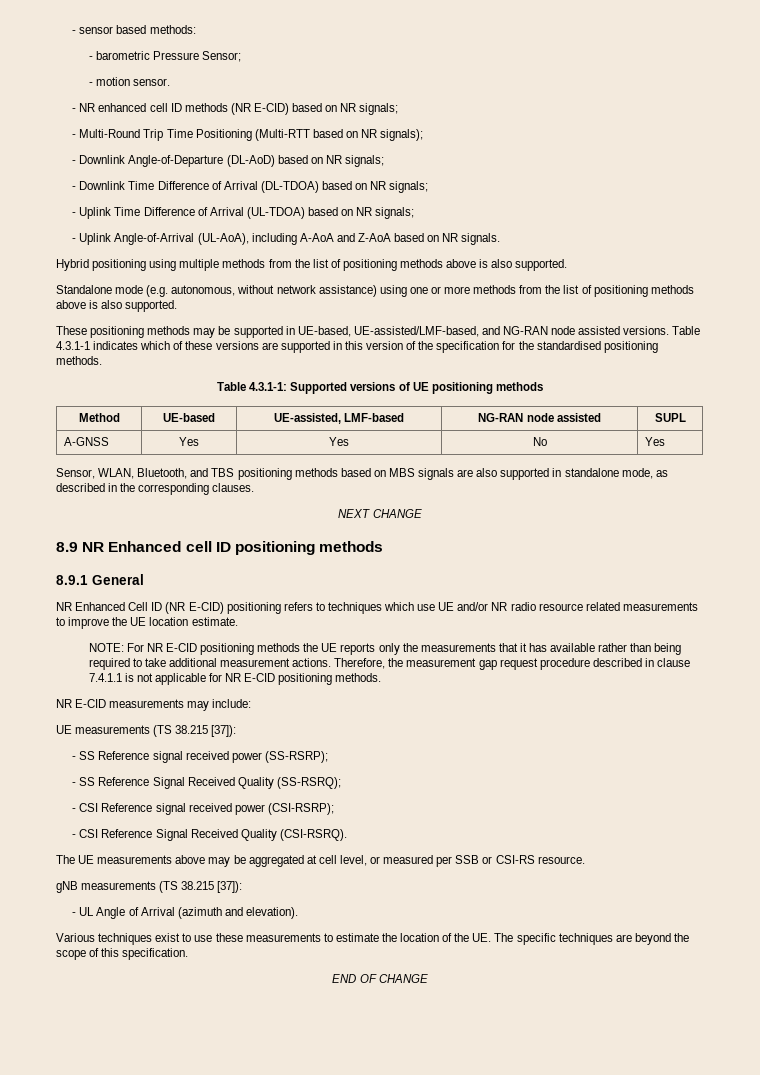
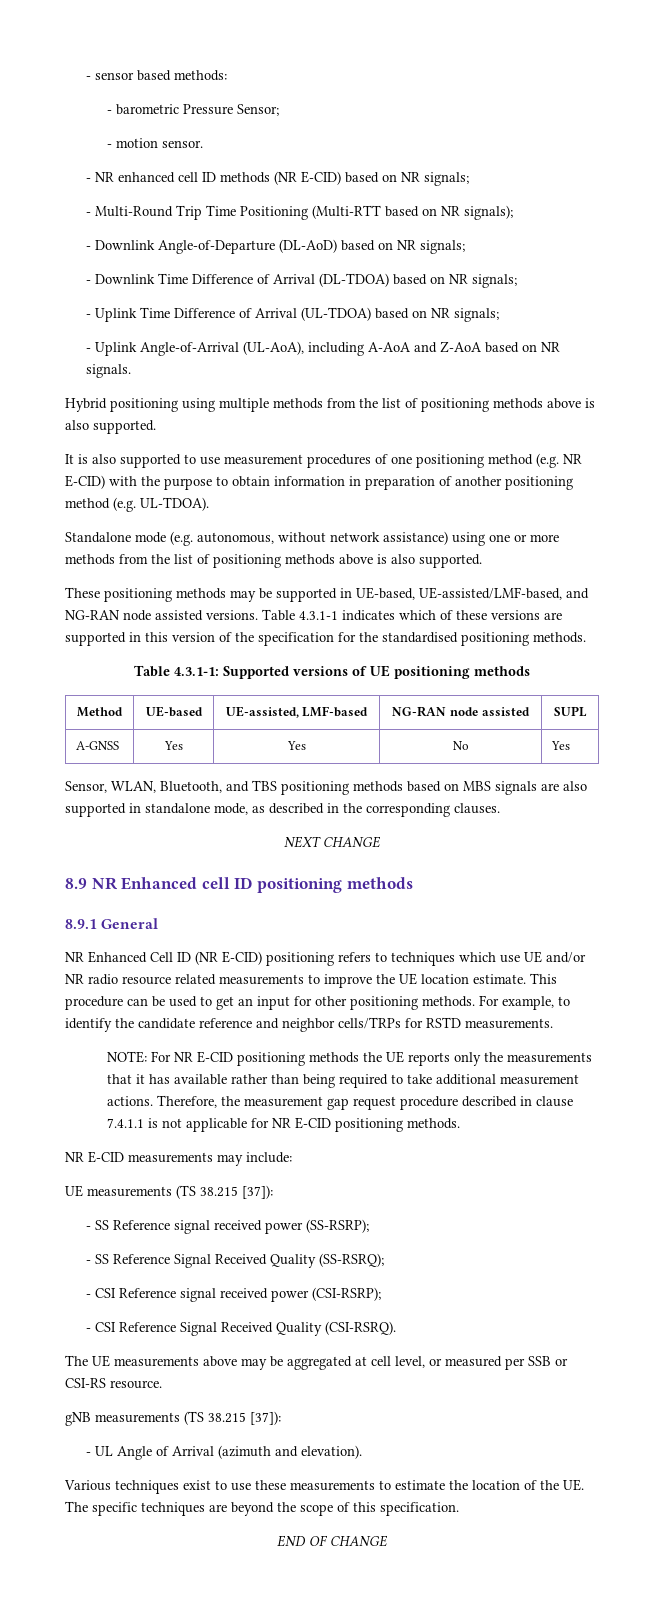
(568, 265) none -> [65,453,582,468] [65,475,573,490] [65,497,209,512] // It is also supported to use measurement procedures of one positioning method (e.g. NR E-CID) with the purpose to obtain information in preparation of another positioning method (e.g. UL-TDOA).
(238, 621) none -> [530,973,557,984] [65,995,570,1010] [65,1017,553,1032] This procedure can be used to get an input for other positioning methods. For example, to identify the candidate reference and neighbor cells/TRPs for RSTD measurements.

